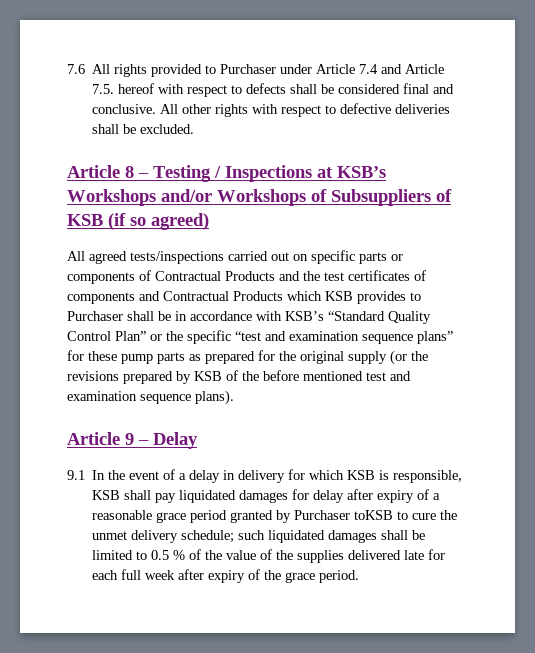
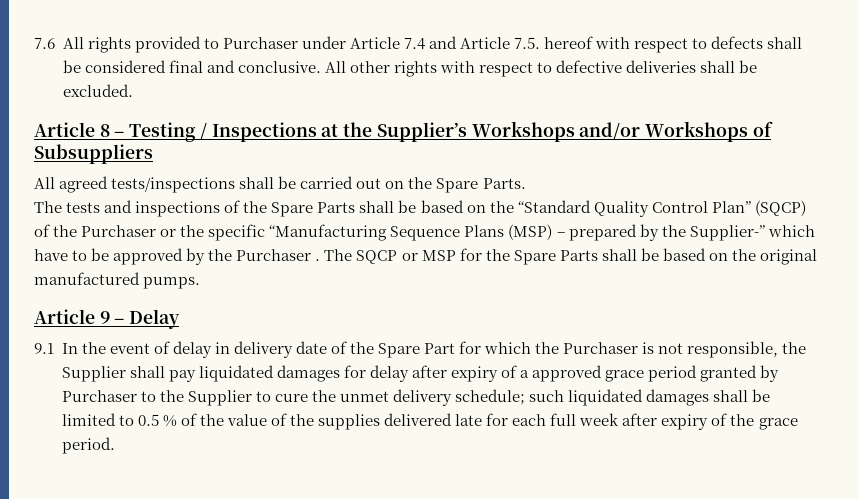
[337,166,386,178] KSB’s -> [343,122,467,142] the Supplier’s
[436,189,452,202] [67,213,209,230] of KSB (if so agreed) -> (153, 154) none
(224, 257) none -> [239,176,297,189] shall be
[311,250,403,264] [67,270,426,284] [67,291,421,304] [67,311,431,324] [67,330,453,344] [67,350,428,365] [67,370,411,384] [67,390,234,405] specific parts or components of Contractual Products and the test certificates of components and Contractual Products which KSB provides to Purchaser shall be in accordance with KSB’s “Standard Quality Control Plan” or the specific “test and examination sequence plans” for these pump parts as prepared for the original supply (or the revisions prepared by KSB of the before mentioned test and examination sequence plans). -> [408,177,526,193] [34,200,806,217] [34,224,815,241] [34,248,818,265] [34,272,201,289] the Spare Parts. // The tests and inspections of the Spare Parts shall be based on the “Standard Quality Control Plan” (SQCP) of the Purchaser or the specific “Manufacturing Sequence Plans (MSP) – prepared by the Supplier-” which have to be approved by the Purchaser . The SQCP or MSP for the Spare Parts shall be based on the original manufactured pumps.
[179,473,187,480] a -> (170, 347) none
[288,469,463,483] [92,490,121,500] for which KSB is responsible, KSB -> [295,341,807,358] [61,366,126,382] date of the Spare Part for which the Purchaser is not responsible, the Supplier
[92,510,153,520] reasonable -> [532,365,603,382] approved
[354,510,394,520] toKSB -> [140,390,252,406] to the Supplier

